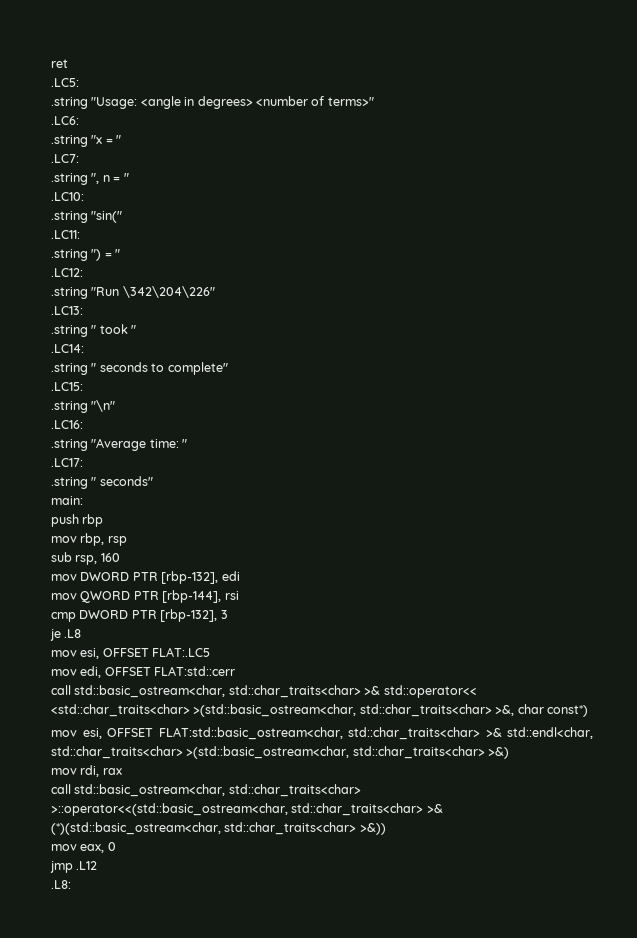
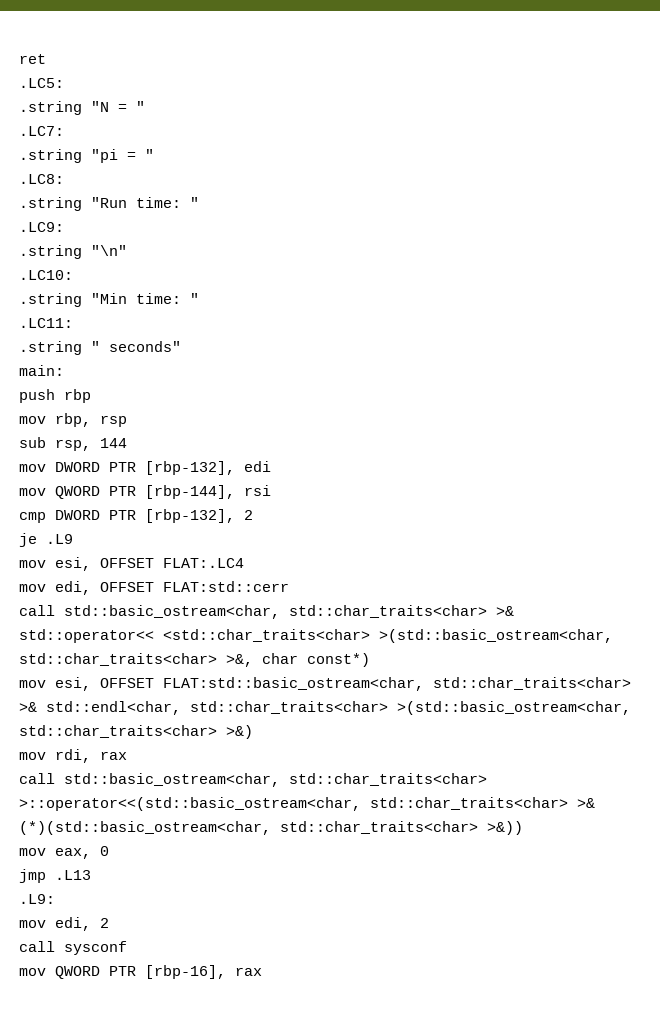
[91,96,374,109] [51,116,79,125] [51,135,103,147] "Usage: <angle in degrees> <number of terms>" // .LC6: // .string "x -> [91,101,109,112] "N
[91,173,129,184] [51,192,84,201] [51,211,123,223] [51,230,80,239] [51,249,121,261] [51,268,83,277] [51,286,215,299] [51,306,83,315] [51,324,137,337] [51,344,84,353] [51,362,228,375] [51,382,83,391] [51,400,116,413] [51,420,83,429] [51,438,188,451] [51,458,83,467] ", n = " // .LC10: // .string "sin(" // .LC11: // .string ") = " // .LC12: // .string "Run \342\204\226" // .LC13: // .string " took " // .LC14: // .string " seconds to complete" // .LC15: // .string "\n" // .LC16: // .string "Average time: " // .LC17: -> [91,149,154,163] [19,174,64,184] [19,197,199,211] [19,222,64,232] [19,245,127,259] [19,270,73,280] [19,293,199,307] [19,318,73,328] "pi = " // .LC8: // .string "Run time: " // .LC9: // .string "\n" // .LC10: // .string "Min time: " // .LC11:
[100,553,120,562] 160 -> [100,438,127,448] 144
[220,610,228,619] 3 -> [244,510,253,520] 2
[64,629,82,638] [51,647,211,659] .L8 // mov esi, OFFSET FLAT:.LC5 -> [46,534,73,544] [19,557,244,571] .L9 // mov esi, OFFSET FLAT:.LC4
[76,861,98,870] [51,880,71,889] .L12 // .L8: -> [55,870,91,880] [19,894,55,904] [19,917,109,931] [19,941,127,955] [19,965,262,979] .L13 // .L9: // mov edi, 2 // call sysconf // mov QWORD PTR [rbp-16], rax

